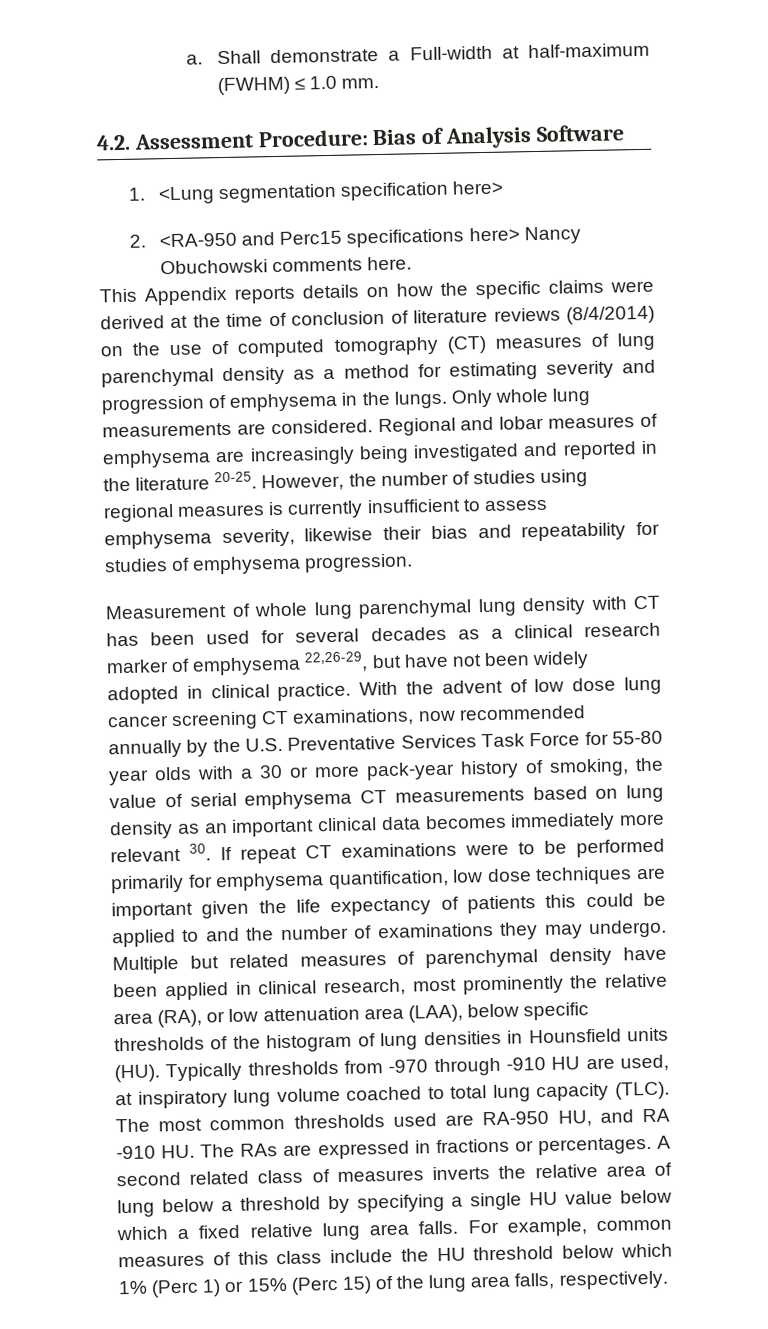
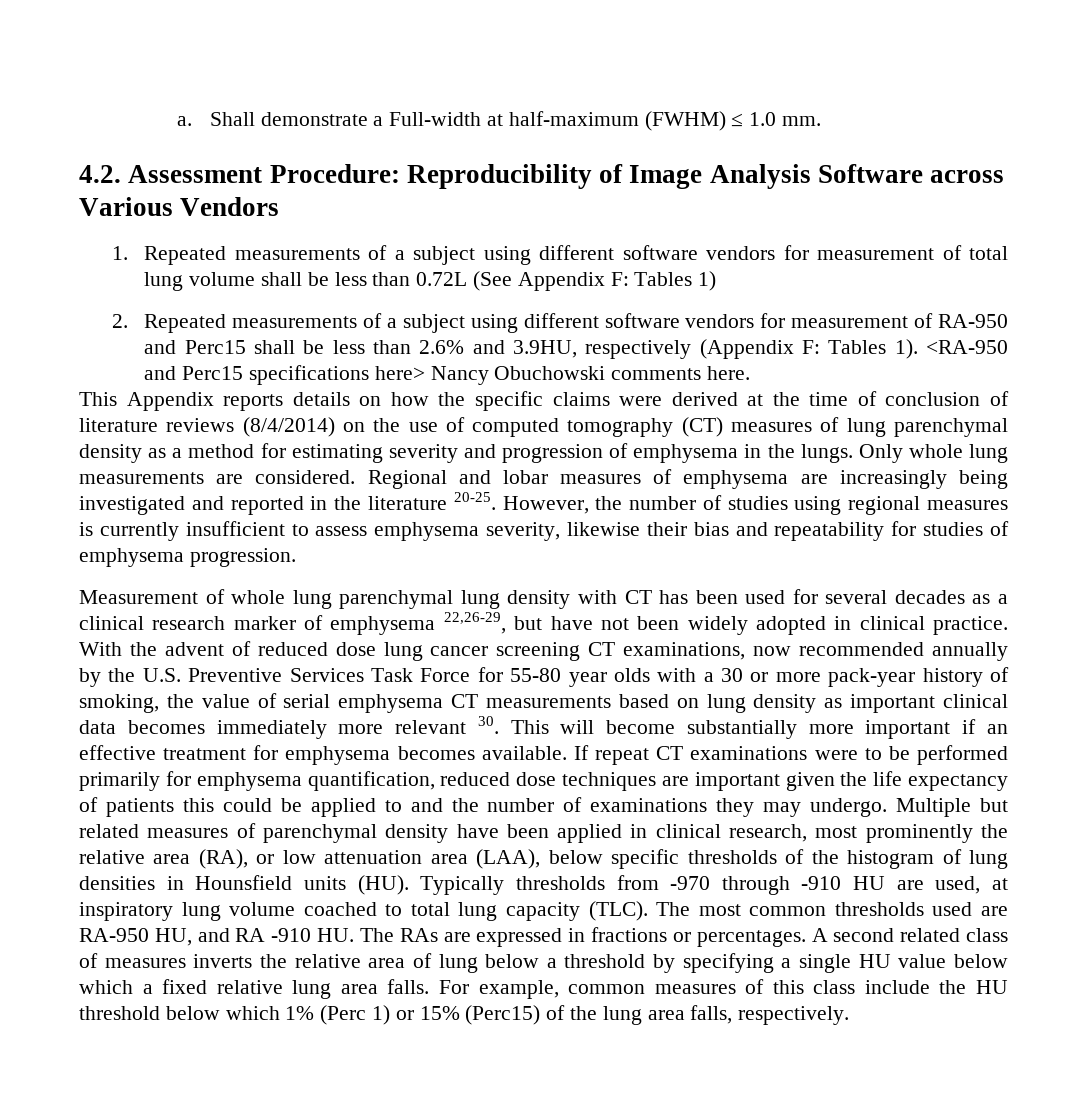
[372,127,446,146] Bias of -> [406,164,703,189] Reproducibility of Image
[127,180,504,205] [128,234,146,248] // 1. <Lung segmentation specification here> // 2. -> [930,170,1005,183] [79,197,280,216] [111,245,1008,265] [144,271,717,291] [111,313,1009,333] [144,339,918,359] across Various Vendors // 1. Repeated measurements of a subject using different software vendors for measurement of total lung volume shall be less than 0.72L (See Appendix F: Tables 1) // 2. Repeated measurements of a subject using different software vendors for measurement of RA-950 and Perc15 shall be less than 2.6% and 3.9HU, respectively (Appendix F: Tables 1).
[534,678,565,693] low -> [257,642,328,656] reduced
[287,735,397,751] Preventative -> [188,668,283,682] Preventive
[204,823,228,834] an -> (843, 703) none
(211, 852) none -> [510,719,1008,739] [79,745,567,765] This will become substantially more important if an effective treatment for emphysema becomes available.
[452,869,484,883] low -> [440,772,511,786] reduced
[290,1276,372,1295] (Perc 15) -> [465,1005,541,1025] (Perc15)

